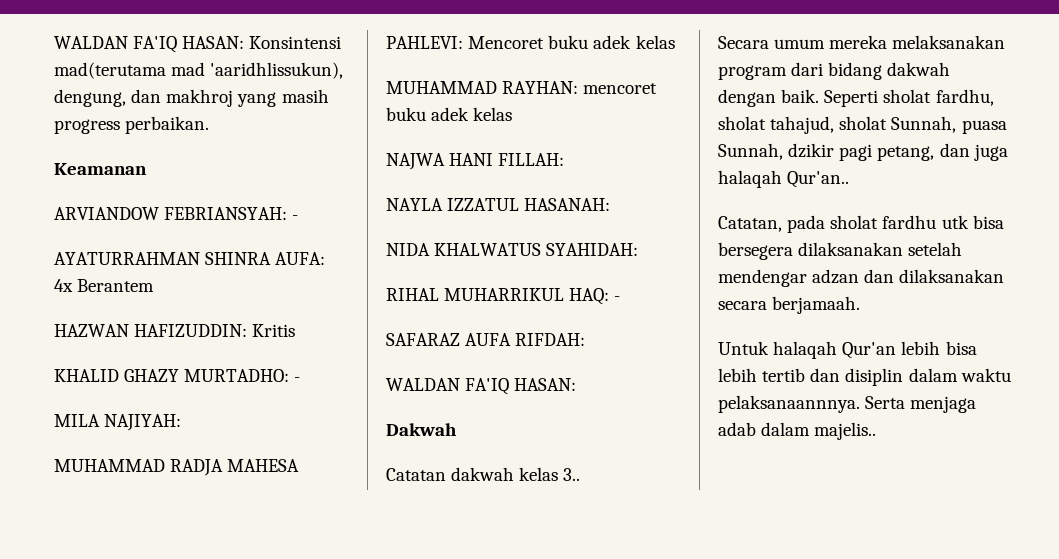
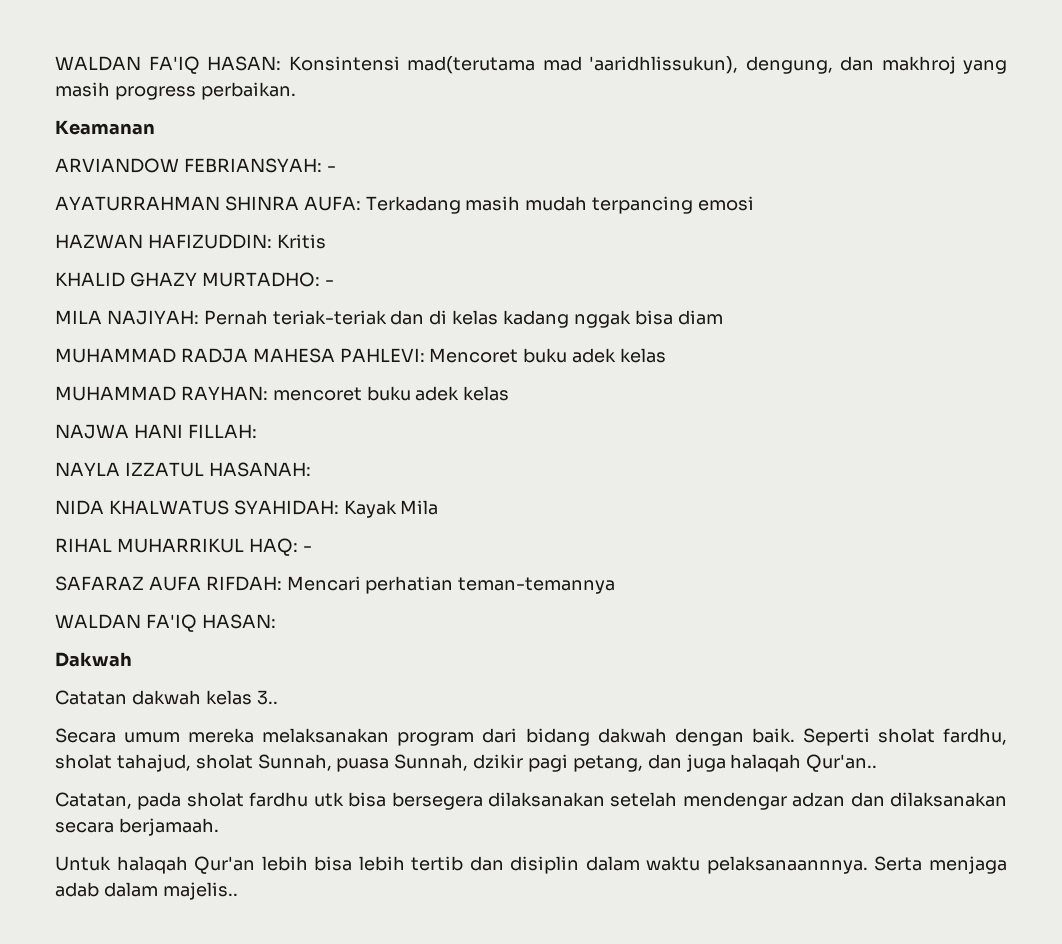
[54,279,155,292] 4x Berantem -> [365,196,755,214] Terkadang masih mudah terpancing emosi
(182, 422) none -> [203,310,723,328] Pernah teriak-teriak dan di kelas kadang nggak bisa diam
(639, 249) none -> [343,500,439,518] Kayak Mila
(586, 339) none -> [286,576,616,594] Mencari perhatian teman-temannya

